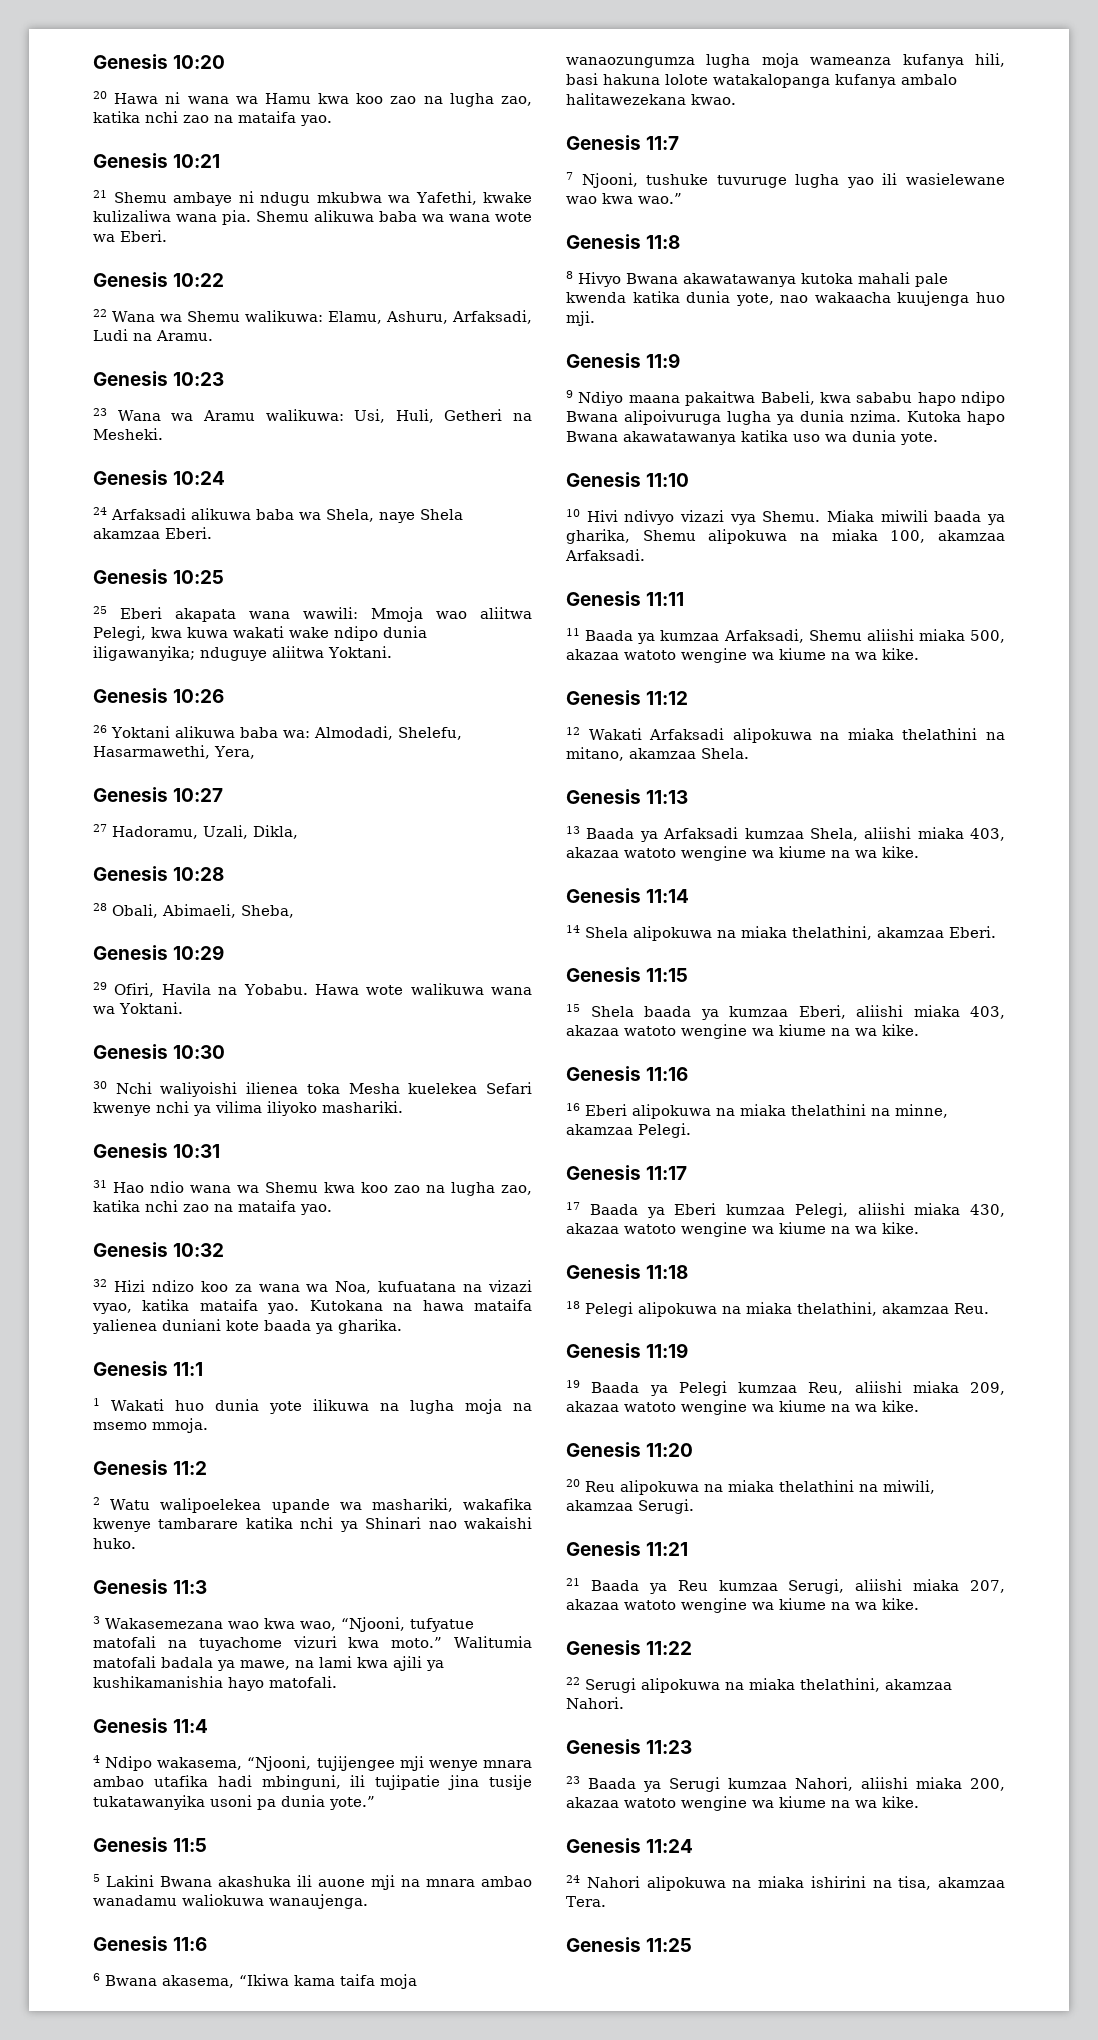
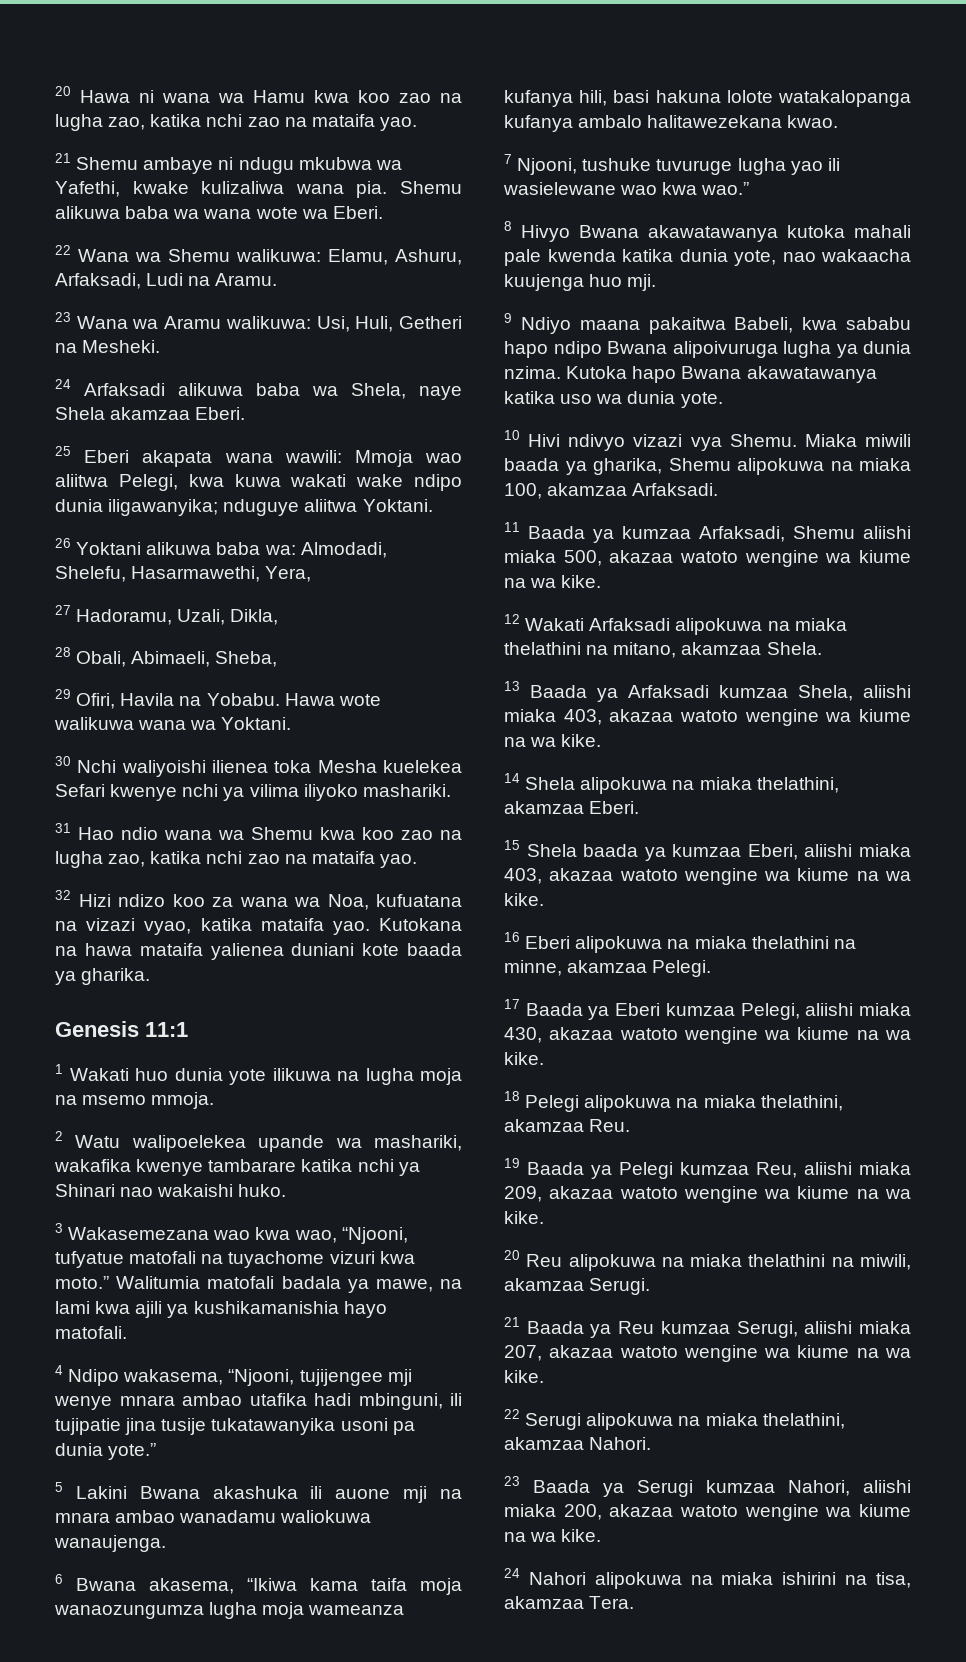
[93,54,226,69] Genesis 10:20 // -> (55, 91) none
[93,153,221,168] // Genesis 10:21 -> (417, 124) none
[93,272,225,287] // Genesis 10:22 -> (383, 212) none
[93,371,225,386] // Genesis 10:23 -> (278, 279) none
[93,470,226,485] // Genesis 10:24 -> (161, 346) none
[93,569,225,584] // Genesis 10:25 -> (246, 413) none
[93,688,225,703] // Genesis 10:26 -> (433, 505) none
[93,787,224,802] // Genesis 10:27 -> (312, 574) none
[93,866,225,881] // Genesis 10:28 -> (279, 617) none
[93,945,225,960] // Genesis 10:29 -> (278, 659) none
[93,1044,226,1059] // Genesis 10:30 -> (292, 723) none
[93,1143,221,1158] // Genesis 10:31 -> (451, 790) none
[93,1242,225,1257] // Genesis 10:32 -> (417, 861) none
[93,1460,208,1475] // Genesis 11:2 -> (215, 1100) none
[93,1579,208,1594] // Genesis 11:3 -> (287, 1190) none
[93,1718,209,1733] // Genesis 11:4 -> (127, 1332) none
[93,1837,208,1852] // Genesis 11:5 -> (157, 1451) none
[93,1936,208,1951] // Genesis 11:6 -> (166, 1543) none
[566,135,680,150] // Genesis 11:7 -> (839, 121) none
[566,234,681,249] // Genesis 11:8 -> (750, 188) none
[566,353,681,368] // Genesis 11:9 -> (657, 282) none
[566,472,690,487] // Genesis 11:10 -> (723, 400) none
[566,591,685,606] // Genesis 11:11 -> (719, 489) none
[566,690,689,705] // Genesis 11:12 -> (602, 581) none
[566,789,689,804] // Genesis 11:13 -> (822, 648) none
[566,888,690,903] // Genesis 11:14 -> (602, 740) none
[566,967,689,982] // Genesis 11:15 -> (640, 807) none
[566,1066,689,1081] // Genesis 11:16 -> (544, 899) none
[566,1165,688,1180] // Genesis 11:17 -> (712, 968) none
[566,1264,689,1279] // Genesis 11:18 -> (544, 1058) none
[566,1343,689,1358] // Genesis 11:19 -> (631, 1125) none
[566,1442,694,1457] // Genesis 11:20 -> (544, 1217) none
[566,1541,689,1556] // Genesis 11:21 -> (651, 1286) none
[566,1640,693,1655] // Genesis 11:22 -> (544, 1376) none
[566,1739,693,1754] // Genesis 11:23 -> (652, 1443) none
[566,1838,694,1853] // Genesis 11:24 -> (602, 1535) none
[566,1937,693,1952] // Genesis 11:25 -> (635, 1602) none

